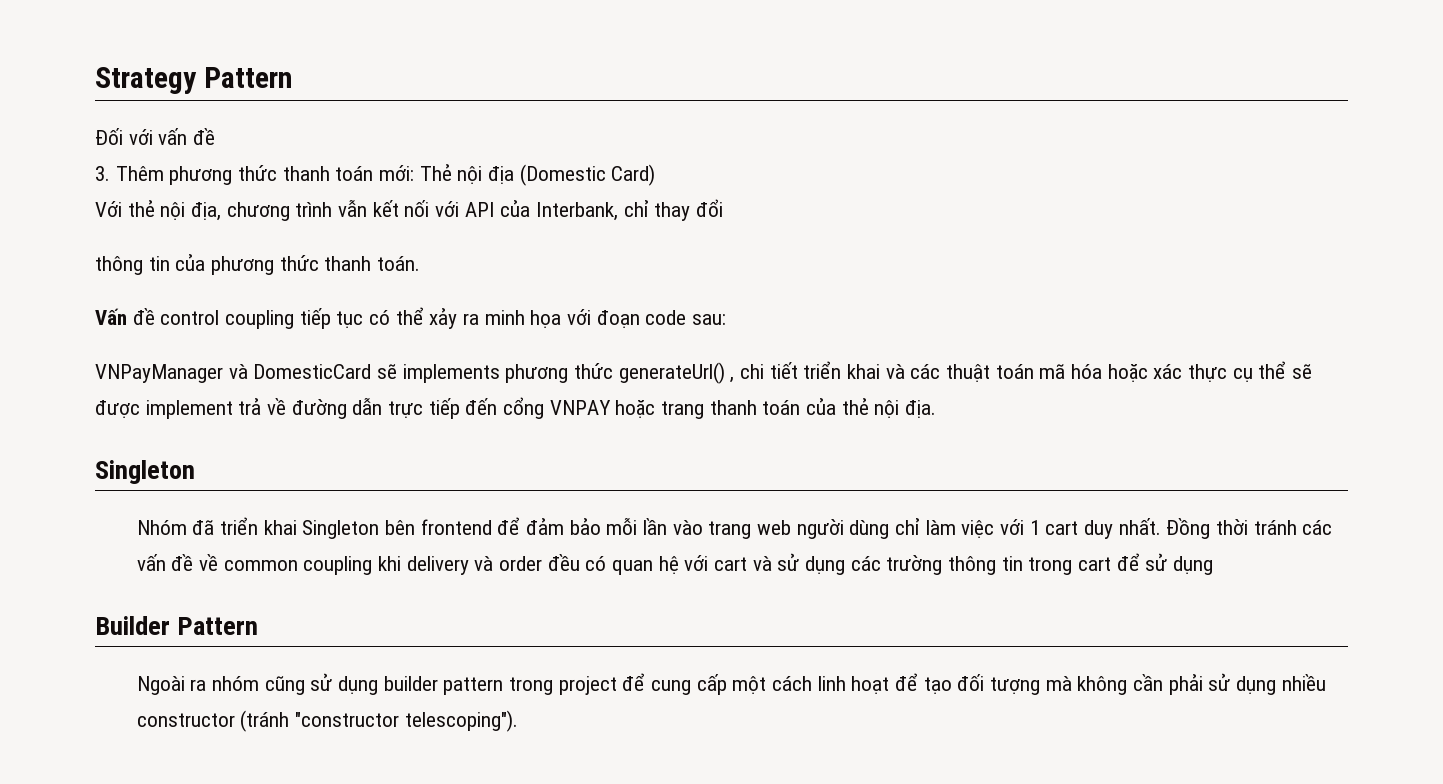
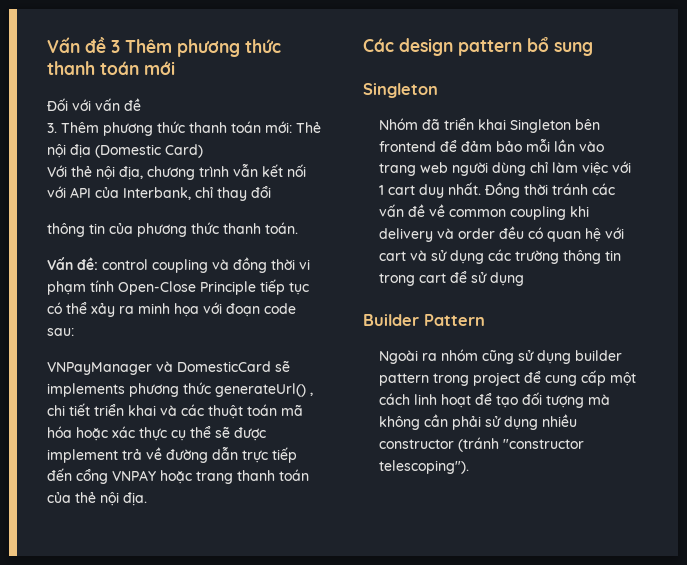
[95,67,292,94] Strategy Pattern -> [47,37,281,57] [47,61,175,75] Vấn đề 3 Thêm phương thức thanh toán mới
[132,308,155,325] đề -> [77,257,98,270] đề:
(295, 319) none -> [212,257,310,273] [47,280,256,295] và đồng thời vi phạm tính Open-Close Principle
(937, 409) none -> [363,37,593,56] // Các design pattern bổ sung

